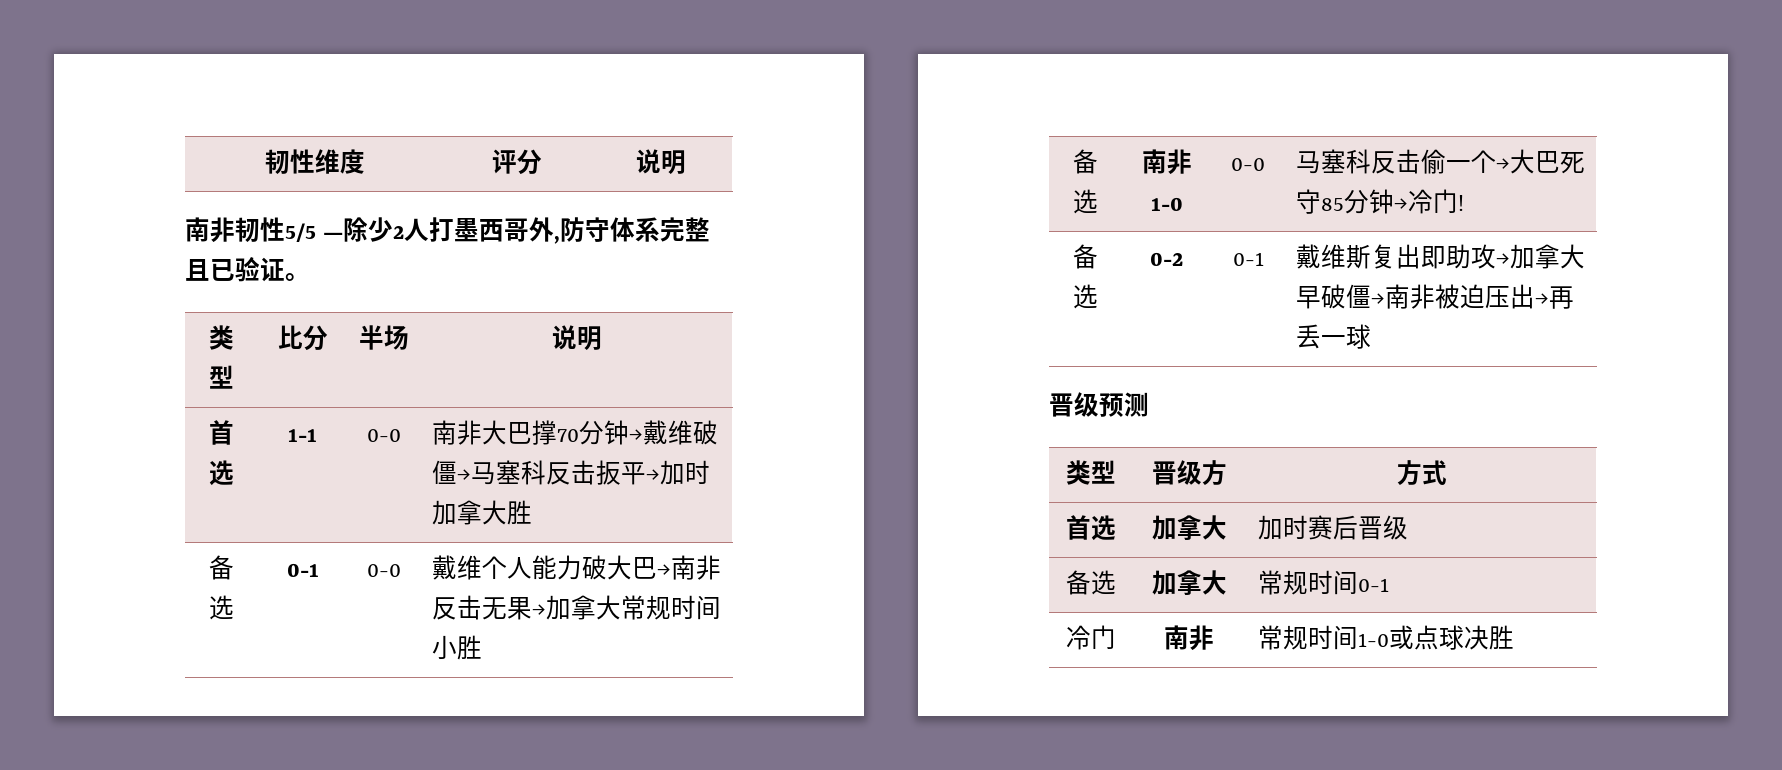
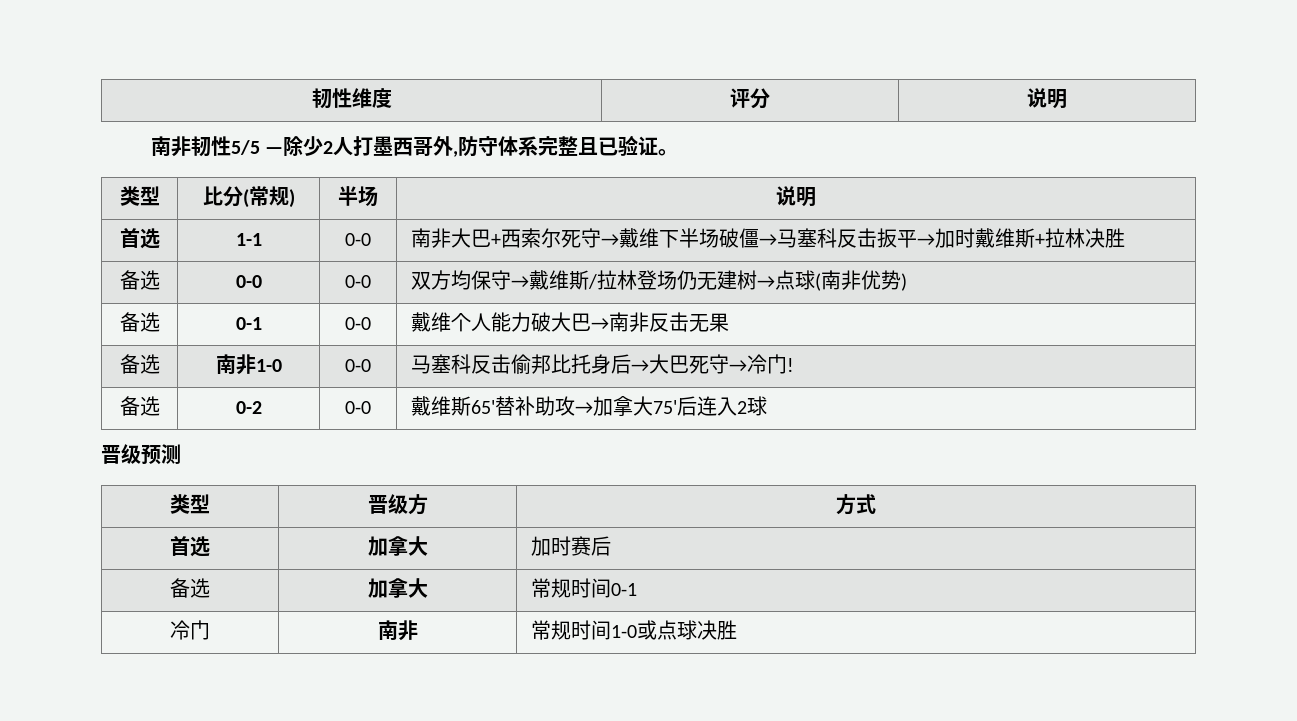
(328, 338) none -> [242,186,295,208] (常规)
[531,420,693,445] 撑70分钟→戴维 -> [491,228,720,248] +西索尔死守→戴维下半场
[431,500,532,525] 加拿大胜 -> [975,228,1126,248] [119,270,160,290] [235,275,262,288] [345,275,371,288] [411,270,908,291] 戴维斯+拉林决胜 // 备选 | 0-0 | 0-0 | 双方均保守→戴维斯/拉林登场仍无建树→点球(南非优势)
[531,595,721,620] [431,635,482,660] →加拿大常规时间小胜 -> (730, 322) none
[1445,150,1496,173] 一个 -> [531,354,632,374] 邦比托身后
[1320,189,1394,214] 85分钟 -> (730, 364) none
[1232,252,1264,266] [1295,244,1446,269] 0-1 | 戴维斯复出即 -> [345,401,371,414] [411,396,536,416] 0-0 | 戴维斯65'替补
[1295,284,1574,309] [1295,324,1346,349] 早破僵→南非被迫压出→再丢一 -> [653,396,748,416] 75'后连入2
[1357,515,1408,540] 晋级 -> (612, 546) none

